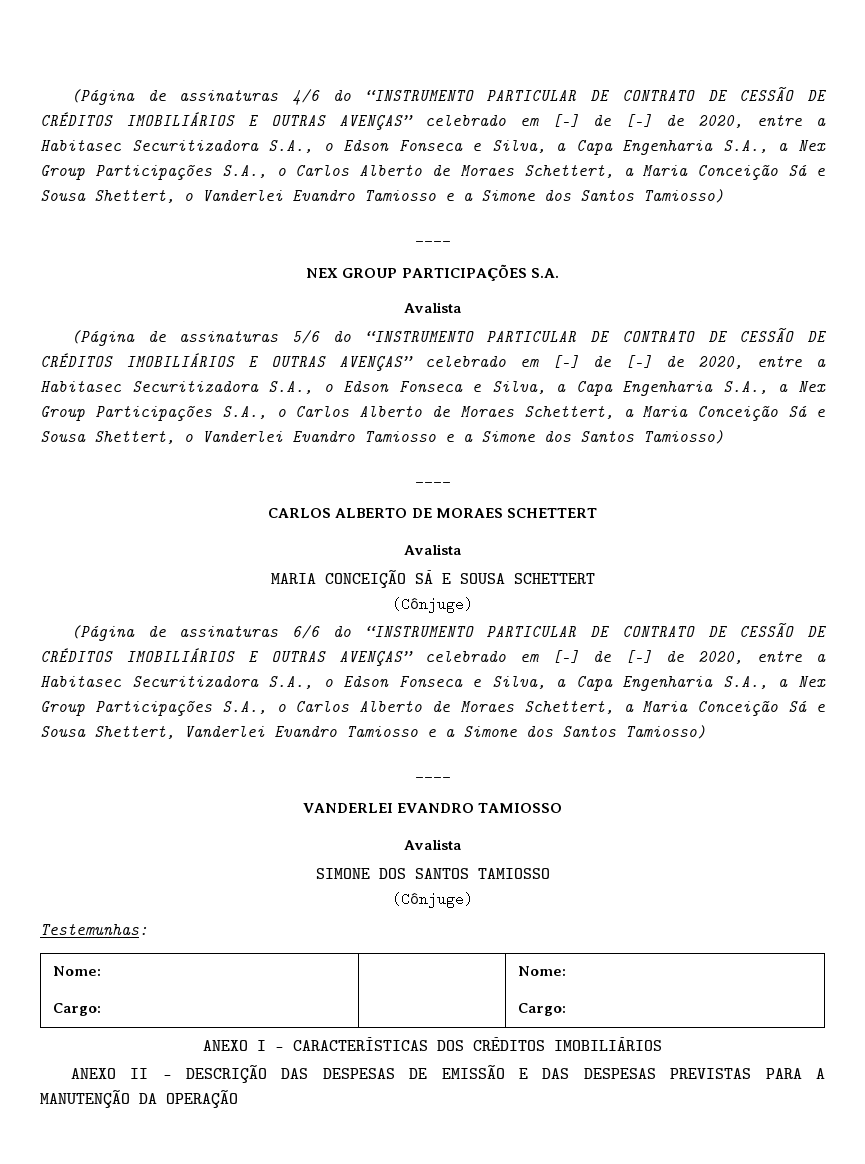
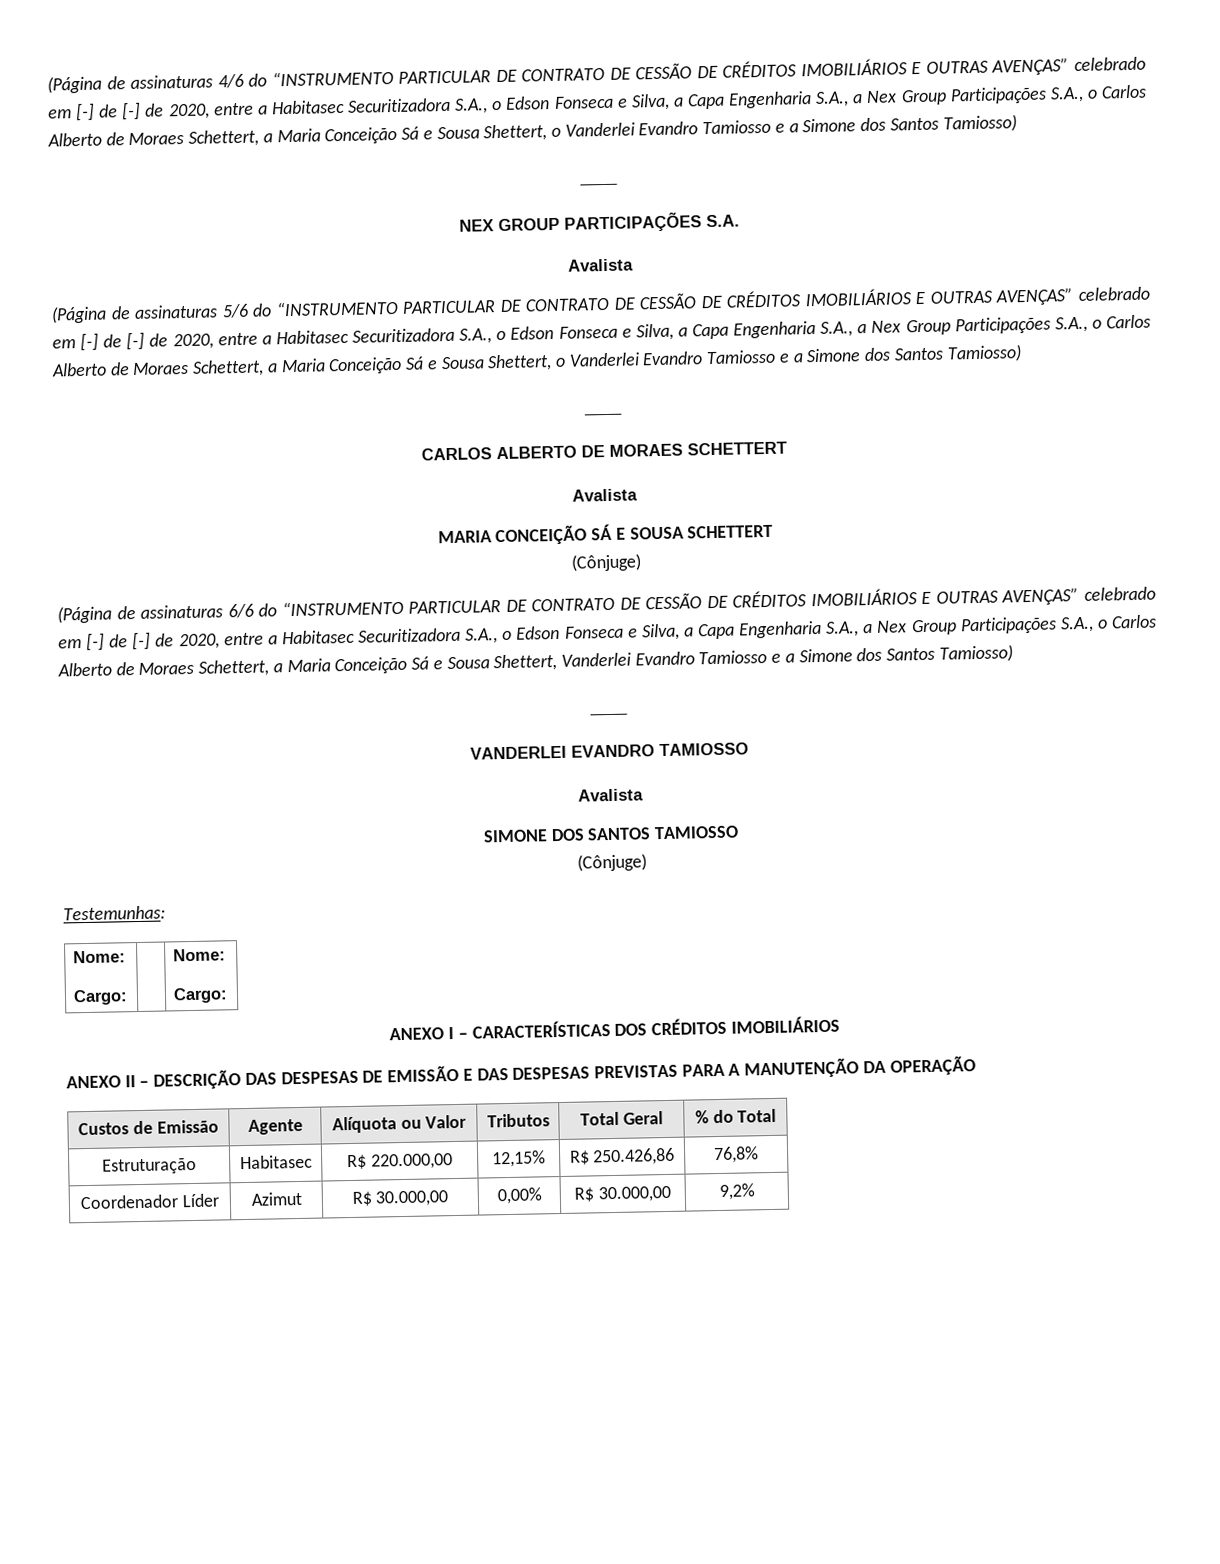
(238, 1099) none -> [78,1119,219,1136] [247,1118,303,1135] [331,1114,468,1134] [486,1113,550,1128] [580,1111,663,1126] [694,1108,777,1124] [102,1157,197,1175] [239,1154,313,1170] [347,1153,453,1170] [492,1150,546,1168] [569,1147,676,1166] [713,1146,759,1164] [80,1193,220,1210] [250,1191,302,1206] [351,1190,450,1207] [496,1187,543,1205] [574,1185,671,1203] [718,1183,755,1201] // Custos de Emissão | Agente | Alíquota ou Valor | Tributos | Total Geral | % do Total // Estruturação | Habitasec | R$ 220.000,00 | 12,15% | R$ 250.426,86 | 76,8% // Coordenador Líder | Azimut | R$ 30.000,00 | 0,00% | R$ 30.000,00 | 9,2%

